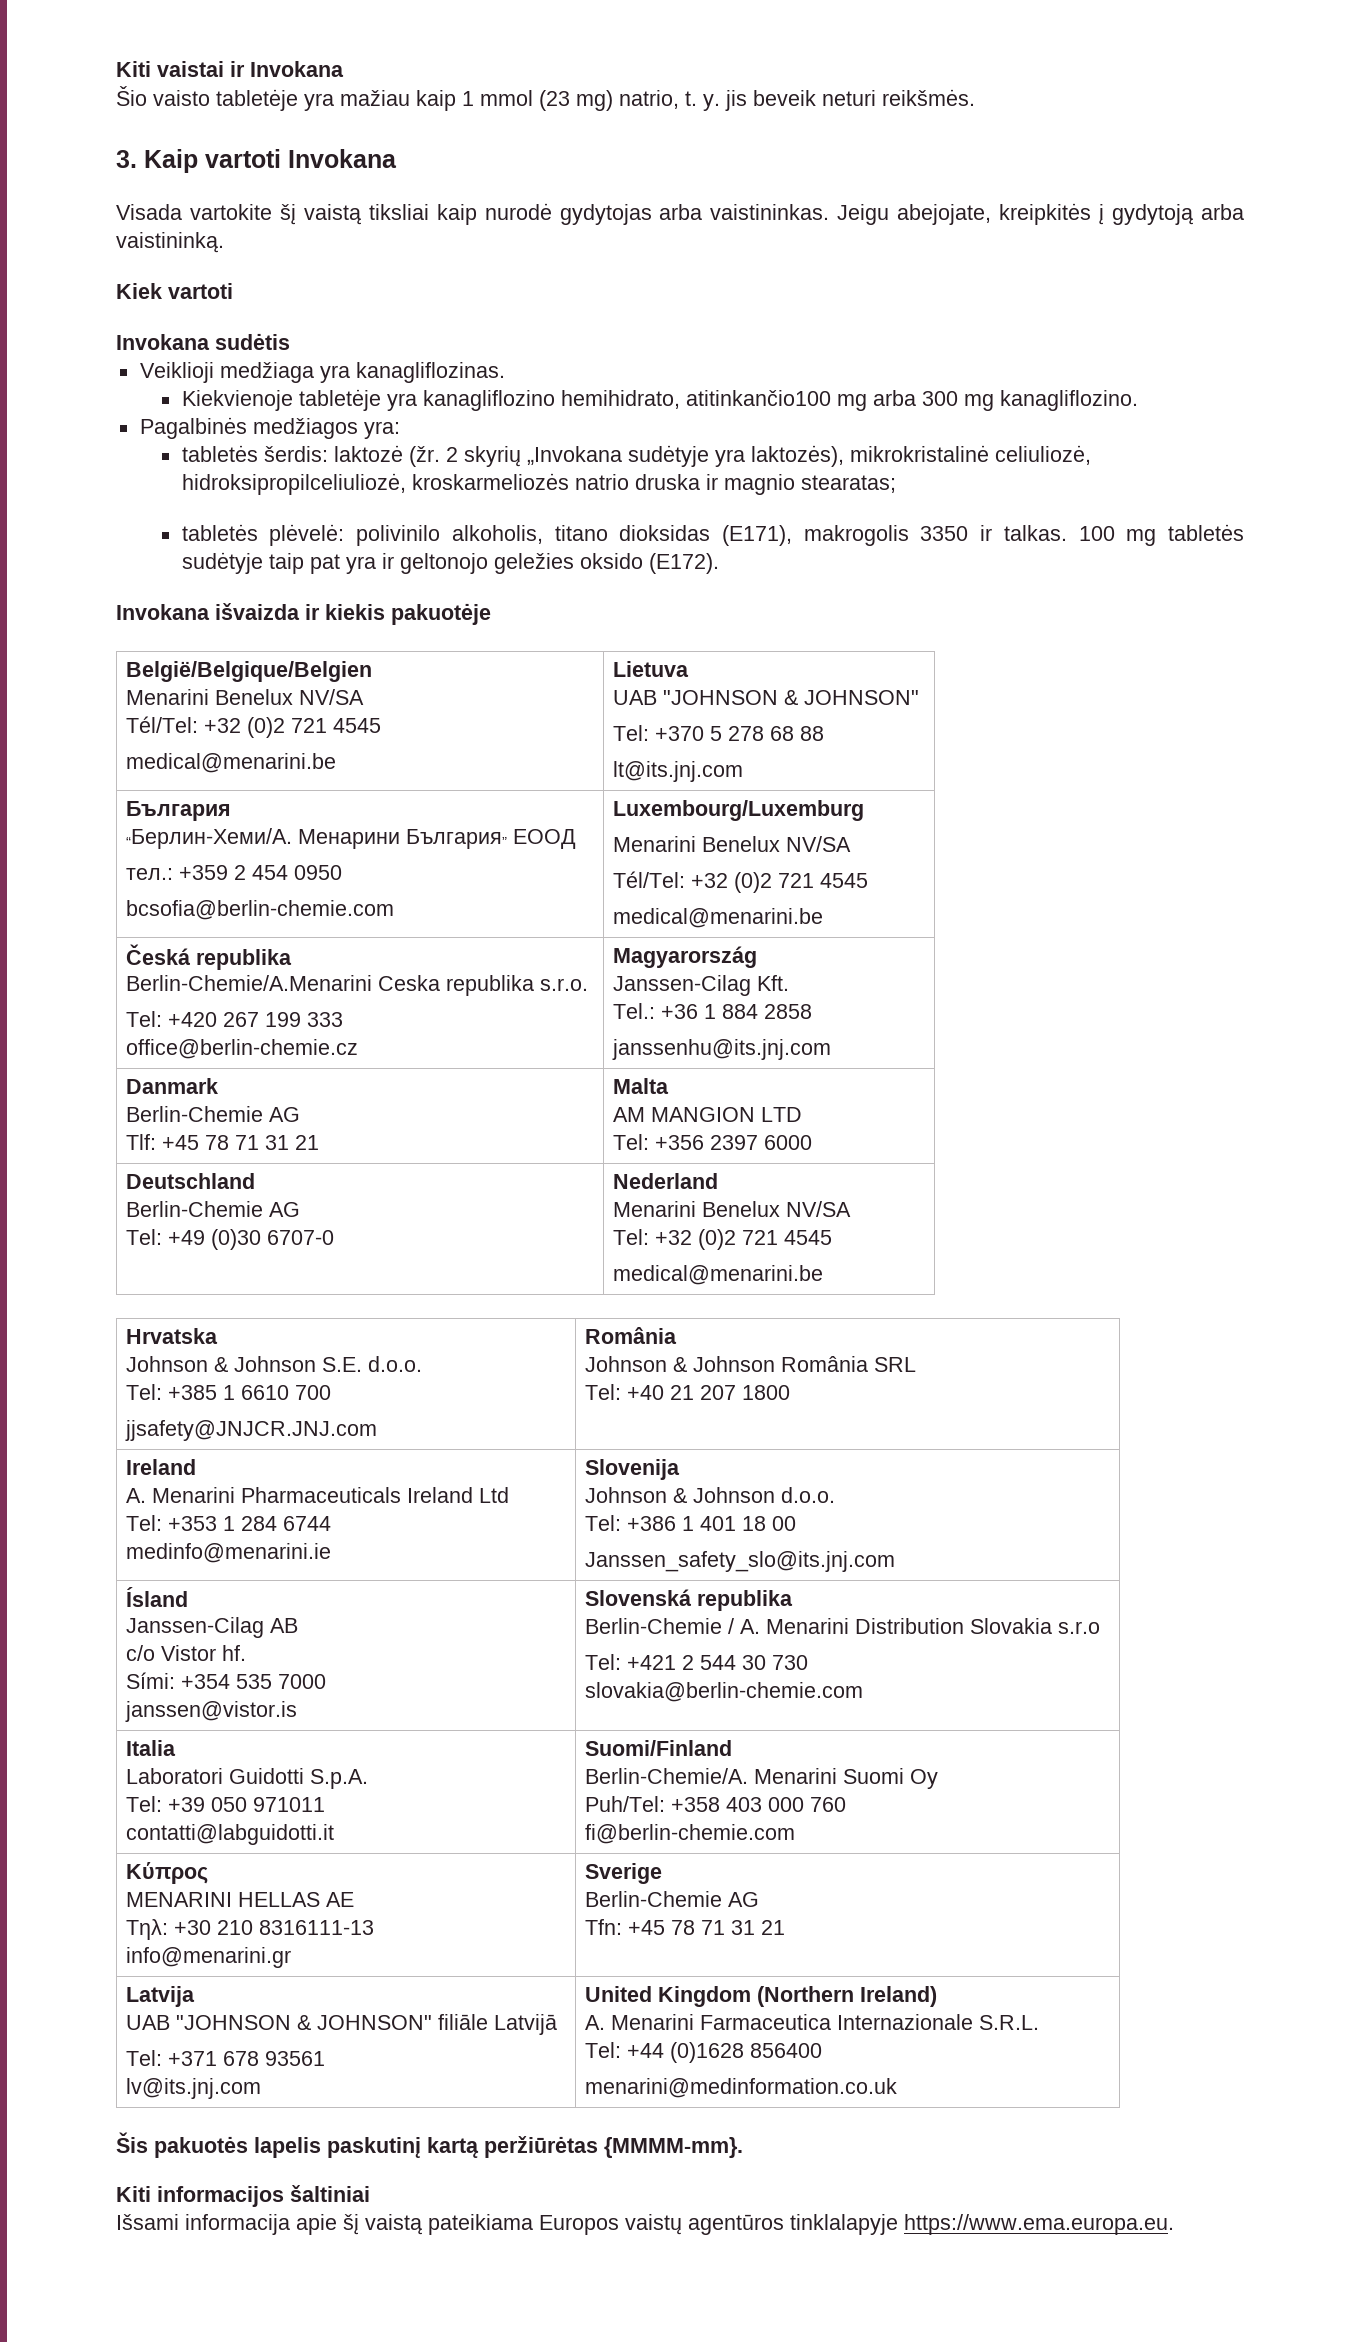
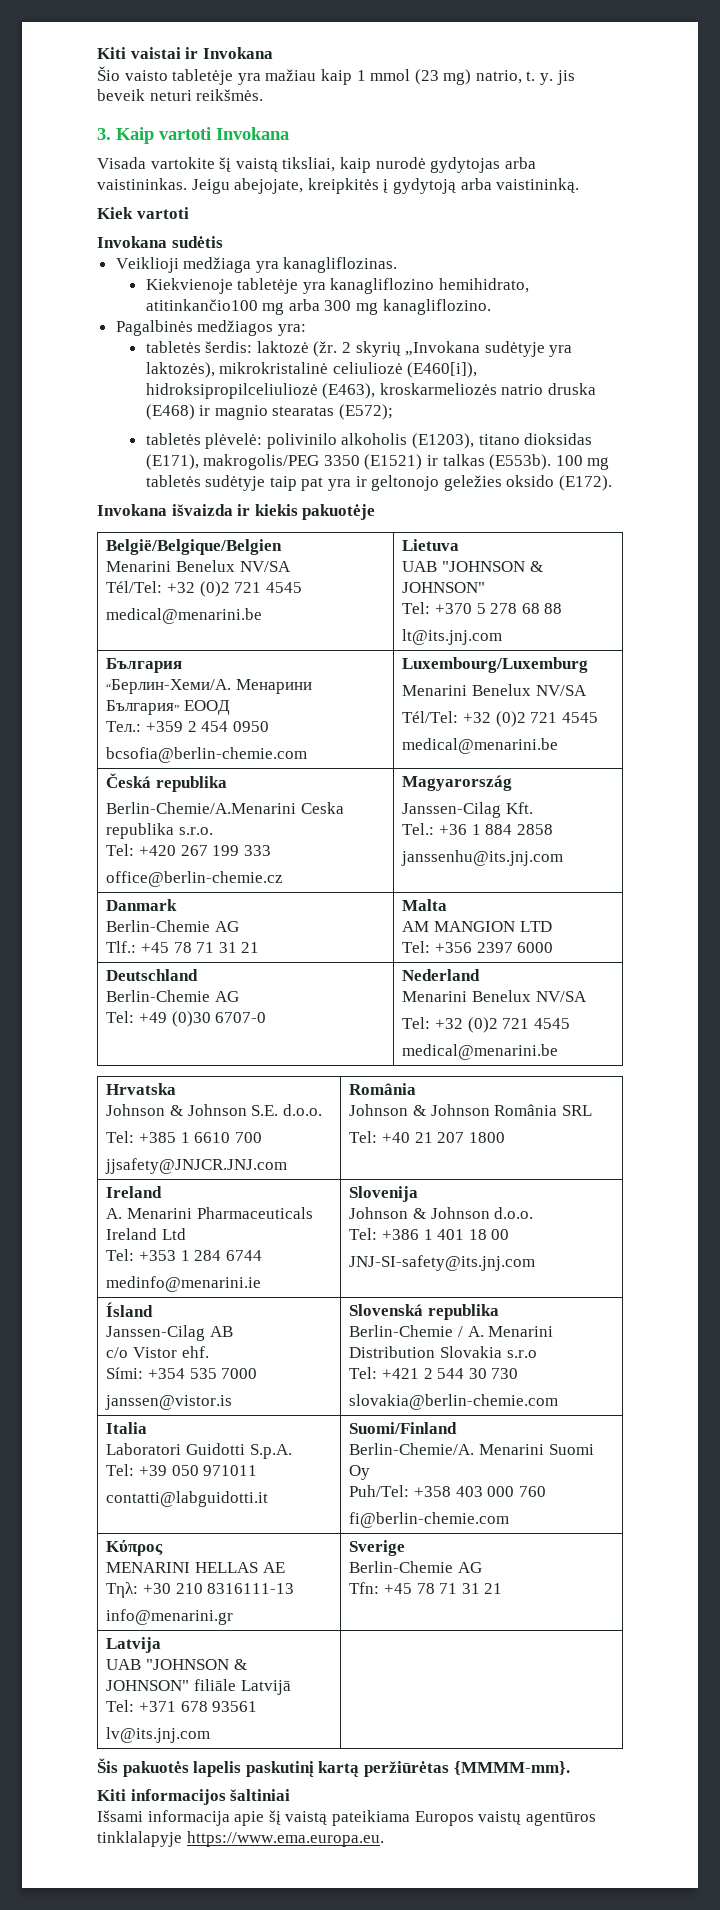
[368,204,429,220] tiksliai -> [282,157,336,172] tiksliai,
[994,445,1091,465] [181,473,406,495] celiuliozė, hidroksipropilceliuliozė, -> [332,362,478,378] [145,383,376,399] celiuliozė (E460[i]), hidroksipropilceliuliozė (E463),
(700, 482) none -> [145,404,195,420] (E468)
[800,475,896,493] stearatas; -> [272,404,394,420] stearatas (E572);
[451,525,543,544] alkoholis, -> [341,433,475,449] alkoholis (E1203),
[803,525,1067,546] makrogolis 3350 ir talkas. -> [203,454,552,470] makrogolis/PEG 3350 (E1521) ir talkas (E553b).
[125,868,173,880] тел.: -> [106,721,142,732] Тел.:
[125,1134,156,1150] Tlf: -> [106,941,137,953] Tlf.:
[584,1551,895,1572] Janssen_safety_slo@its.jnj.com -> [349,1255,536,1271] JNJ-SI-safety@its.jnj.com
[221,1645,246,1661] hf. -> [181,1346,209,1358] ehf.
[584,1986,937,2007] [584,2014,1039,2030] [584,2042,822,2063] [584,2078,897,2098] United Kingdom (Northern Ireland) // A. Menarini Farmaceutica Internazionale S.R.L. // Tel: +44 (0)1628 856400 // menarini@medinformation.co.uk -> (211, 1735) none

